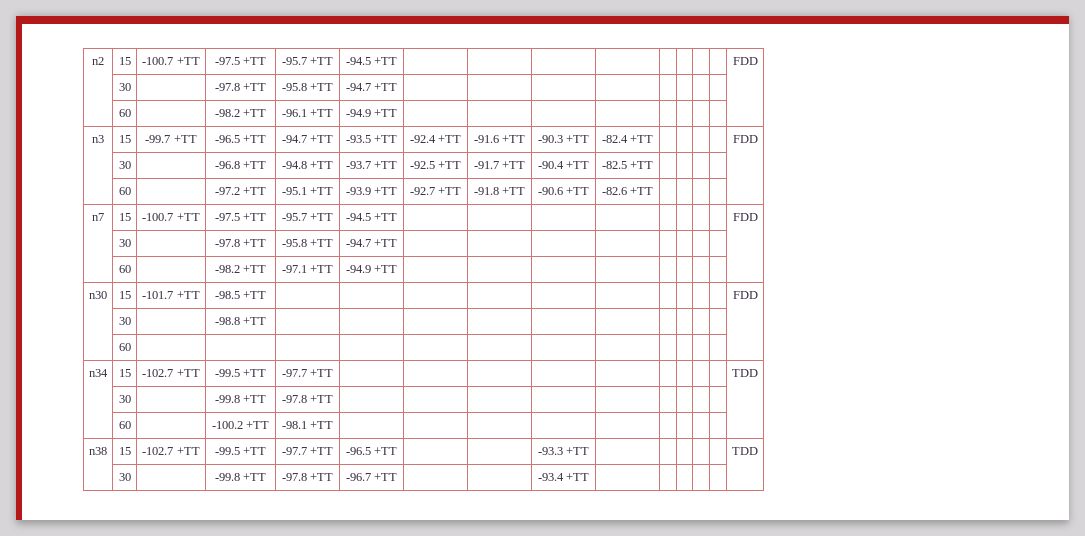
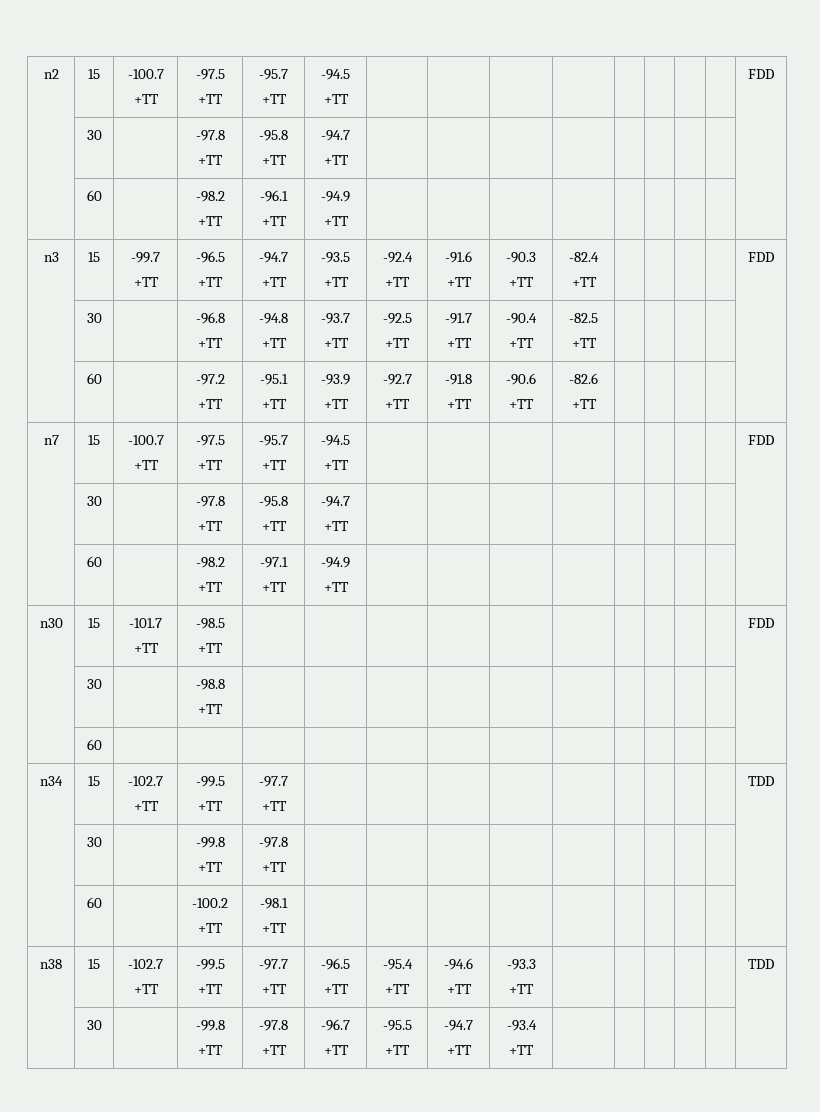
(398, 451) | -> [382,959,413,970] [385,984,410,994] [444,958,473,970] [446,984,472,994] -95.4 +TT | -94.6 +TT
(398, 477) | -> [382,1020,412,1031] [385,1045,410,1055] [444,1020,473,1031] [446,1045,472,1055] -95.5 +TT | -94.7 +TT

